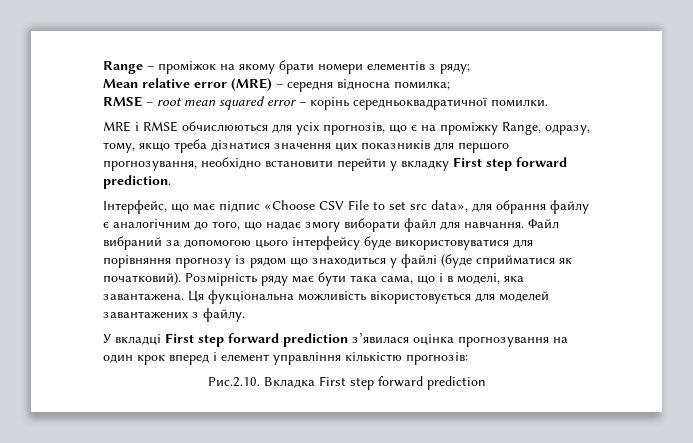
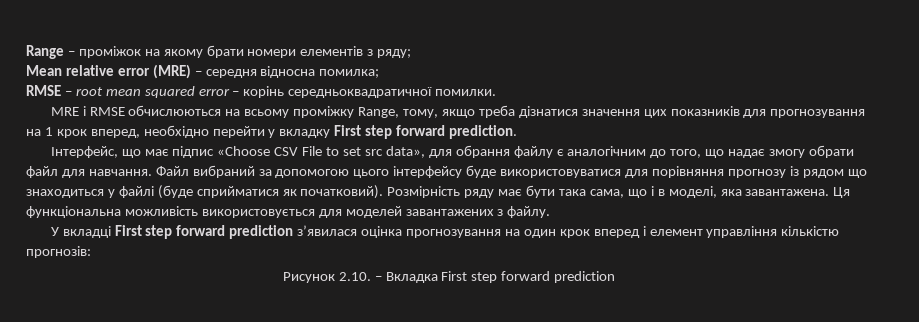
[272,122,436,135] для усіх прогнозів, що є на -> [225,109,290,118] на всьому
[545,124,590,135] одразу, -> (400, 112) none
[458,142,509,153] [103,157,333,171] першого прогнозування, необхідно встановити -> [770,109,866,118] [26,125,209,138] прогнозування на 1 крок вперед, необхідно
[344,218,400,232] виборати -> [808,145,854,158] обрати
[208,290,471,304] фукціональна можливість вікористовується -> [26,206,315,218] функціональна можливість використовується
[207,377,260,387] Рис.2.10. -> [282,272,382,283] Рисунок 2.10. –

